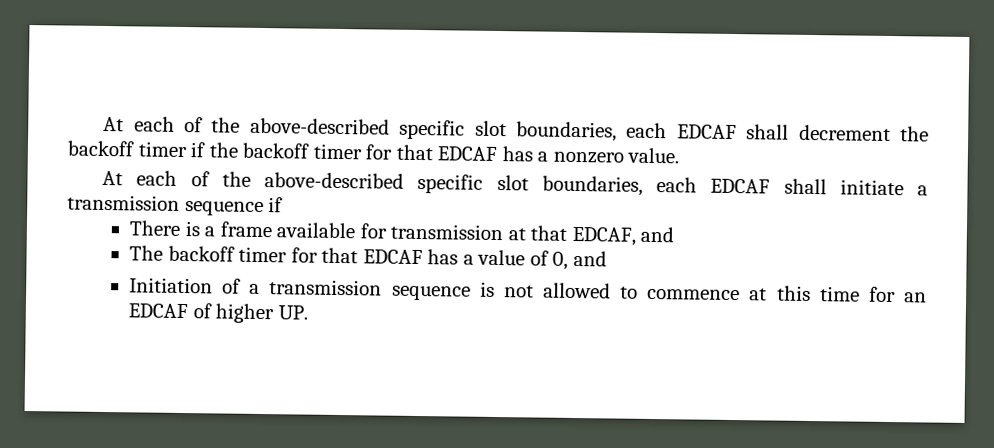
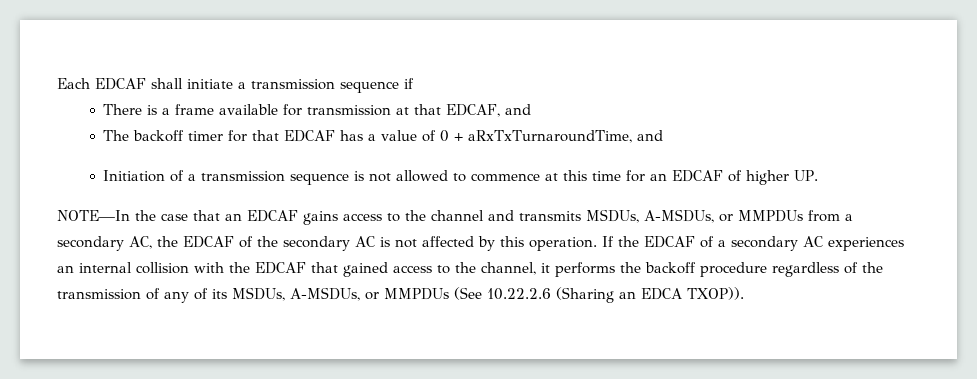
[103,116,930,142] [67,140,680,164] [102,170,698,196] At each of the above-described specific slot boundaries, each EDCAF shall decrement the backoff timer if the backoff timer for that EDCAF has a nonzero value. // At each of the above-described specific slot boundaries, each -> [57,78,90,89] Each
[552,251,569,270] 0, -> [440,130,633,143] 0 + aRxTxTurnaroundTime,
(308, 312) none -> [57,209,853,225] [57,236,904,251] [57,262,883,277] [57,287,744,303] // NOTE—In the case that an EDCAF gains access to the channel and transmits MSDUs, A-MSDUs, or MMPDUs from a secondary AC, the EDCAF of the secondary AC is not affected by this operation. If the EDCAF of a secondary AC experiences an internal collision with the EDCAF that gained access to the channel, it performs the backoff procedure regardless of the transmission of any of its MSDUs, A-MSDUs, or MMPDUs (See 10.22.2.6 (Sharing an EDCA TXOP)).

